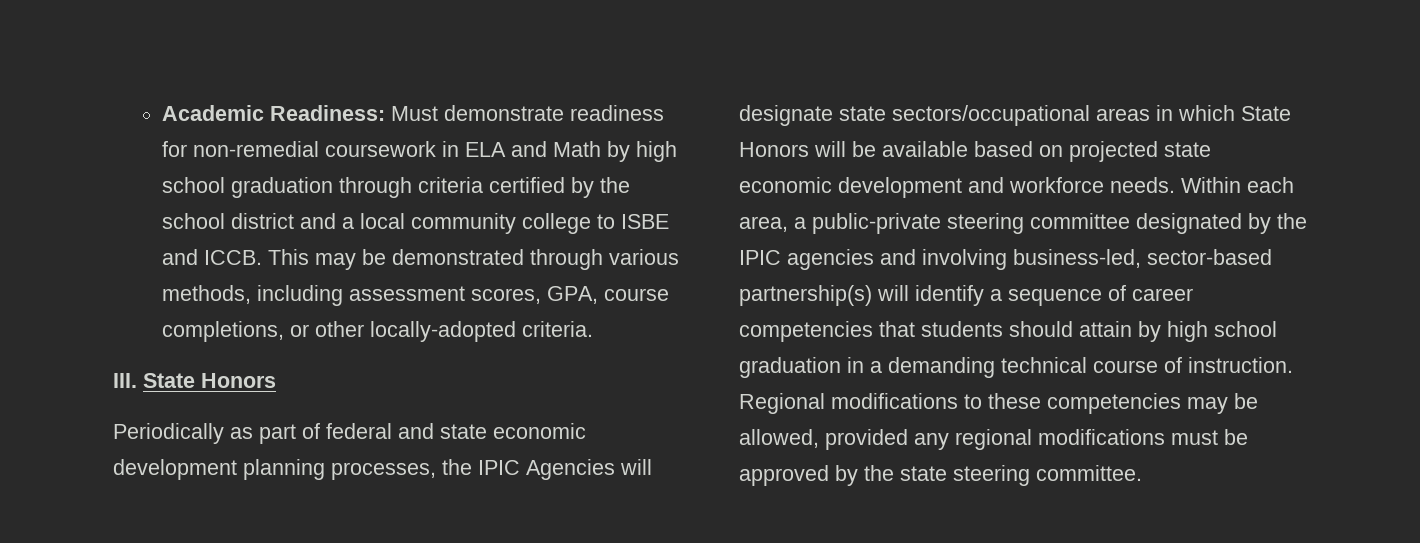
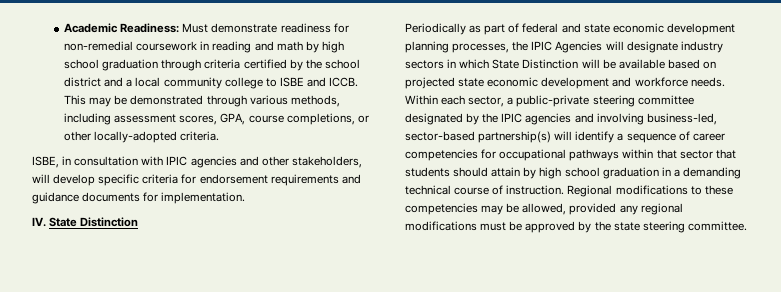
[465,141,602,157] ELA and Math -> [212,41,303,53] reading and math
[113,373,276,388] III. State Honors -> [32,156,362,168] [32,174,361,186] [32,192,246,204] [32,217,139,227] ISBE, in consultation with IPIC agencies and other stakeholders, will develop specific criteria for endorsement requirements and guidance documents for implementation. // IV. State Distinction
[839,105,1150,126] state sectors/occupational areas -> [680,41,723,53] [405,60,444,69] industry sectors
[739,142,809,157] Honors -> [522,59,579,69] Distinction
[739,216,788,232] area, -> [468,96,505,107] sector,
(873, 331) none -> [481,149,713,161] for occupational pathways within that sector

